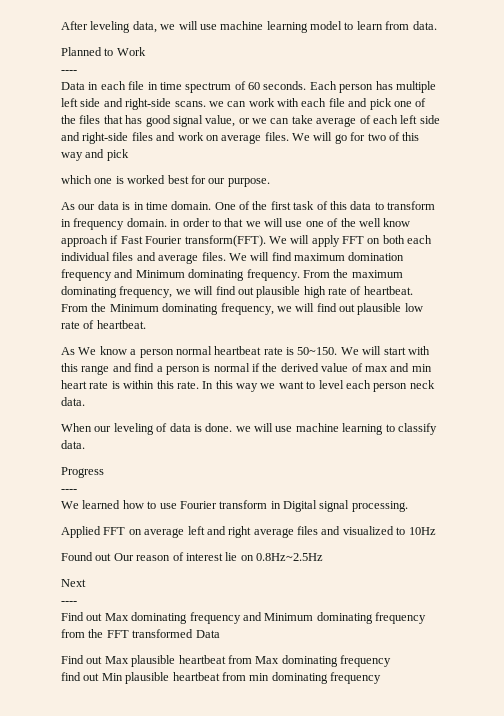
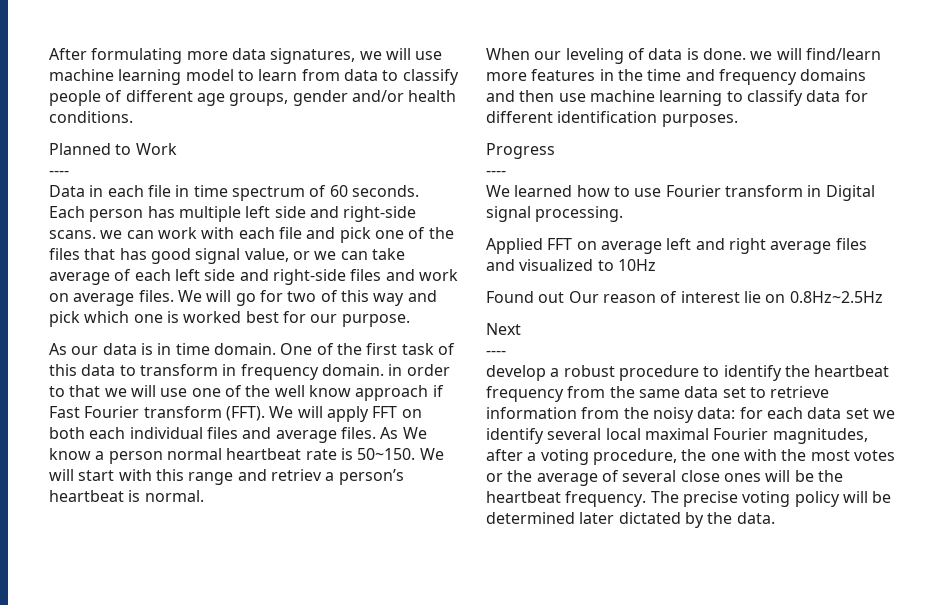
[90,21,157,33] leveling data, -> [91,48,356,64] formulating more data signatures,
[412,21,437,30] data. -> [343,69,459,85] [49,90,457,106] [49,111,133,123] data to classify people of different age groups, gender and/or health conditions.
(129, 155) // -> (80, 319) none
[184,235,266,247] transform(FFT). -> [143,406,265,421] transform (FFT).
[228,252,405,261] [61,269,403,281] [61,286,413,298] [61,303,423,315] [61,320,146,329] We will find maximum domination frequency and Minimum dominating frequency. From the maximum dominating frequency, we will find out plausible high rate of heartbeat. From the Minimum dominating frequency, we will find out plausible low rate of heartbeat. // -> (376, 433) none
[134,363,432,375] [61,380,435,392] [61,397,85,406] find a person is normal if the derived value of max and min heart rate is within this rate. In this way we want to level each person neck data. -> [270,469,404,485] [49,490,204,502] retriev a person’s heartbeat is normal.
(273, 427) none -> [805,48,881,60] [486,69,867,85] [486,90,555,102] find/learn more features in the time and frequency domains and then
[61,440,85,449] data. -> [806,90,868,102] [486,111,738,127] data for different identification purposes.
[61,612,426,624] [61,629,220,638] [61,655,391,667] [61,672,381,684] Find out Max dominating frequency and Minimum dominating frequency from the FFT transformed Data // Find out Max plausible heartbeat from Max dominating frequency // find out Min plausible heartbeat from min dominating frequency -> [486,365,890,381] [486,386,830,402] [486,407,895,423] [486,428,868,444] [486,449,895,465] [486,470,843,486] [486,491,892,507] [486,512,775,528] develop a robust procedure to identify the heartbeat frequency from the same data set to retrieve information from the noisy data: for each data set we identify several local maximal Fourier magnitudes, after a voting procedure, the one with the most votes or the average of several close ones will be the heartbeat frequency. The precise voting policy will be determined later dictated by the data.

